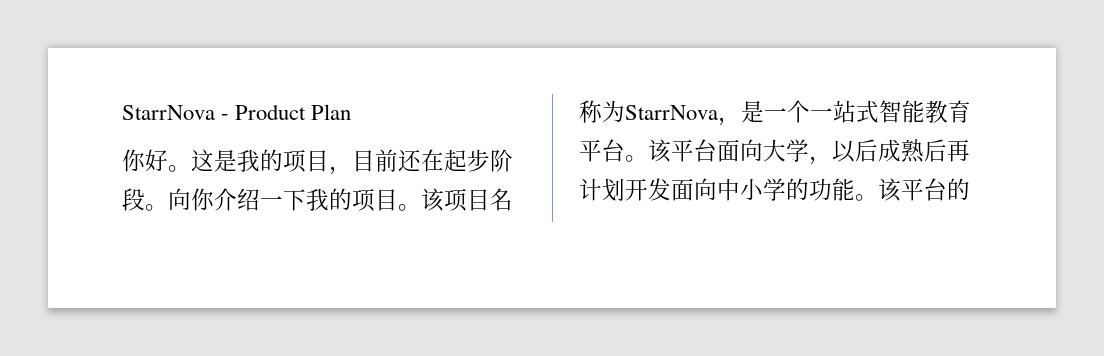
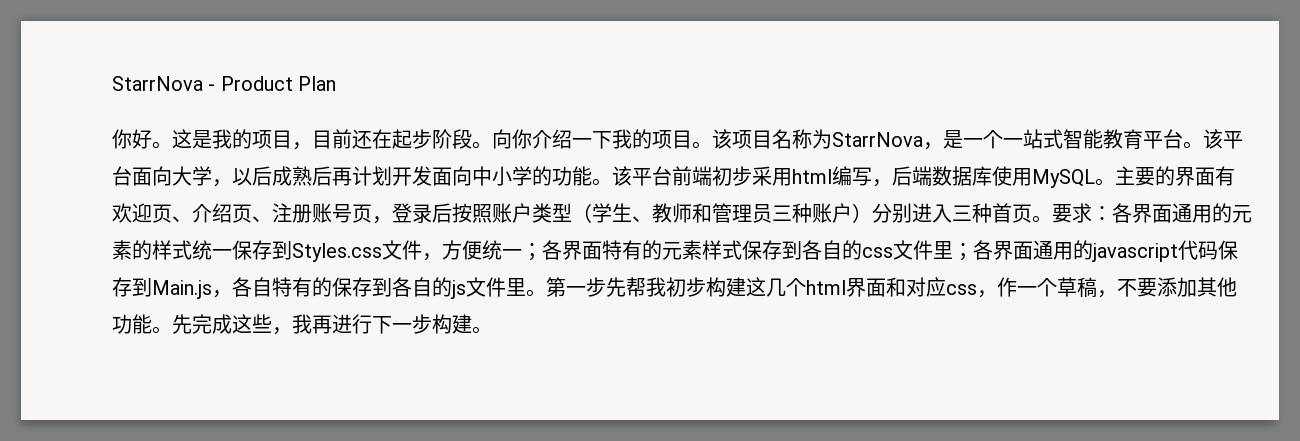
[947,178,970,200] 的 -> [672,166,1235,188] [112,203,1252,224] [112,240,1238,262] [112,277,1237,299] [112,314,492,335] 前端初步采用html编写，后端数据库使用MySQL。主要的界面有欢迎页、介绍页、注册账号页，登录后按照账户类型（学生、教师和管理员三种账户）分别进入三种首页。要求：各界面通用的元素的样式统一保存到Styles.css文件，方便统一；各界面特有的元素样式保存到各自的css文件里；各界面通用的javascript代码保存到Main.js，各自特有的保存到各自的js文件里。第一步先帮我初步构建这几个html界面和对应css，作一个草稿，不要添加其他功能。先完成这些，我再进行下一步构建。

